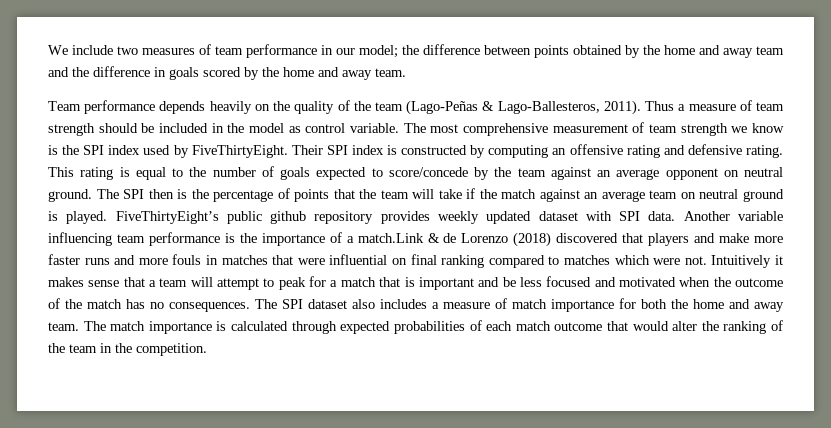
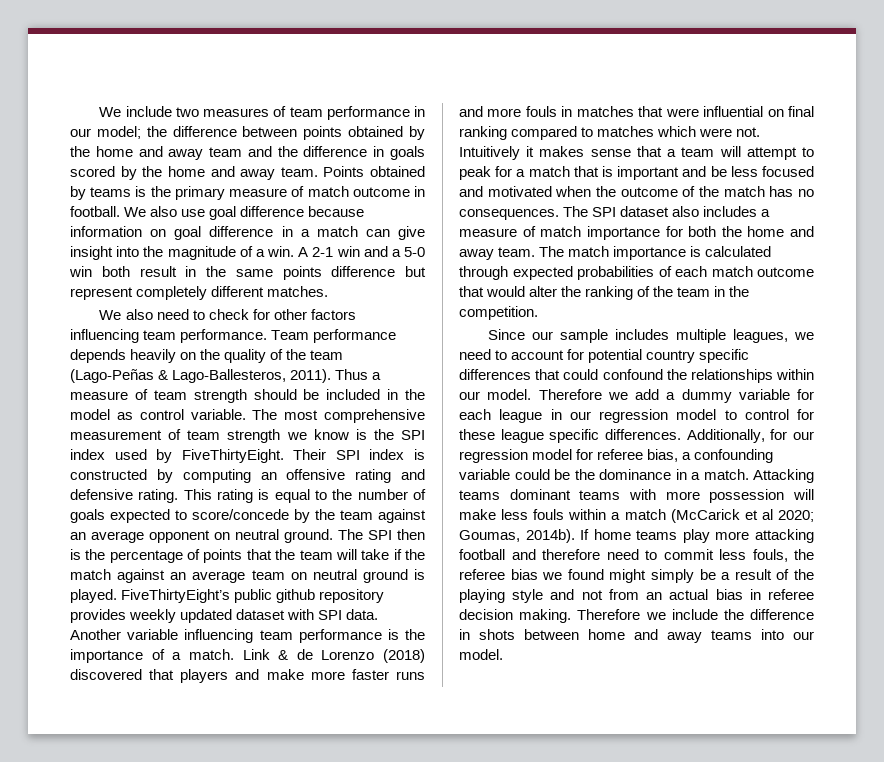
(406, 72) // -> [323,166,425,177] [70,186,426,200] [70,206,365,220] [70,226,425,240] [70,246,425,260] [69,266,426,280] [70,286,329,300] [99,309,356,320] [70,329,268,343] Points obtained by teams is the primary measure of match outcome in football. We also use goal difference because information on goal difference in a match can give insight into the magnitude of a win. A 2-1 win and a 5-0 win both result in the same points difference but represent completely different matches. // We also need to check for other factors influencing team performance.
[357,233,424,243] match.Link -> [188,649,270,660] match. Link
(207, 349) none -> [488,329,814,343] [459,349,750,363] [459,369,814,383] [459,389,814,403] [459,409,814,423] [459,429,814,443] [459,449,774,463] [459,469,814,483] [459,489,814,503] [459,509,814,523] [459,529,814,543] [459,549,814,562] [459,569,814,583] [459,589,814,603] [459,609,814,623] [459,629,814,643] [459,649,503,660] // Since our sample includes multiple leagues, we need to account for potential country specific differences that could confound the relationships within our model. Therefore we add a dummy variable for each league in our regression model to control for these league specific differences. Additionally, for our regression model for referee bias, a confounding variable could be the dominance in a match. Attacking teams dominant teams with more possession will make less fouls within a match (McCarick et al 2020; Goumas, 2014b). If home teams play more attacking football and therefore need to commit less fouls, the referee bias we found might simply be a result of the playing style and not from an actual bias in referee decision making. Therefore we include the difference in shots between home and away teams into our model.

